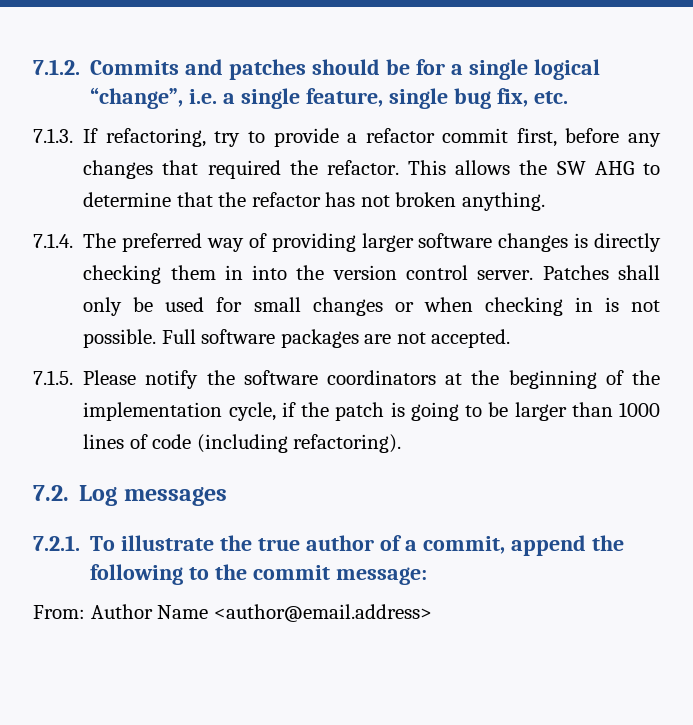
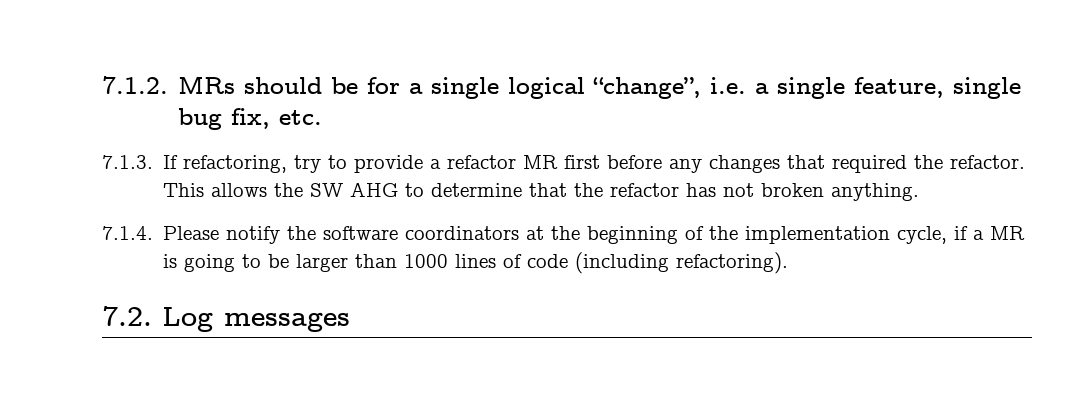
[90,59,307,80] Commits and patches -> [178,76,236,94] MRs
[442,128,557,147] commit first, -> [523,155,601,169] MR first
[83,233,661,252] [83,265,660,284] [83,297,661,316] [83,329,511,348] [33,370,73,385] The preferred way of providing larger software changes is directly checking them in into the version control server. Patches shall only be used for small changes or when checking in is not possible. Full software packages are not accepted. // 7.1.5. -> (153, 233) none
[301,402,385,421] the patch -> [973,226,1026,240] a MR
[33,535,624,556] [90,564,428,585] [33,604,432,622] // 7.2.1. To illustrate the true author of a commit, append the following to the commit message: // From: Author Name <author@email.address> -> (351, 322) none

